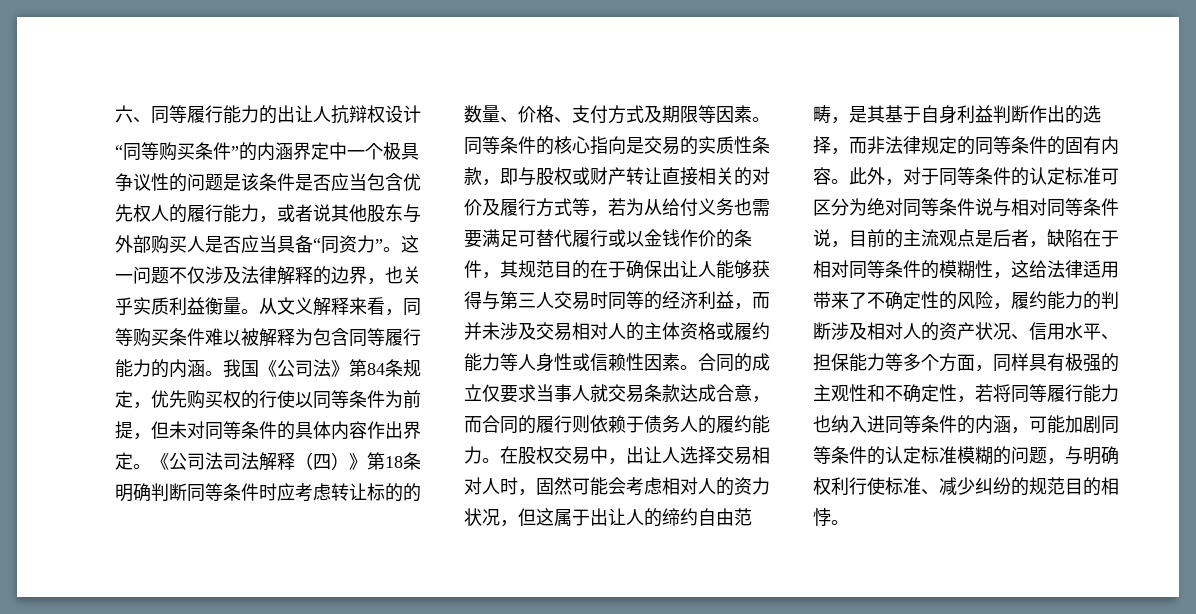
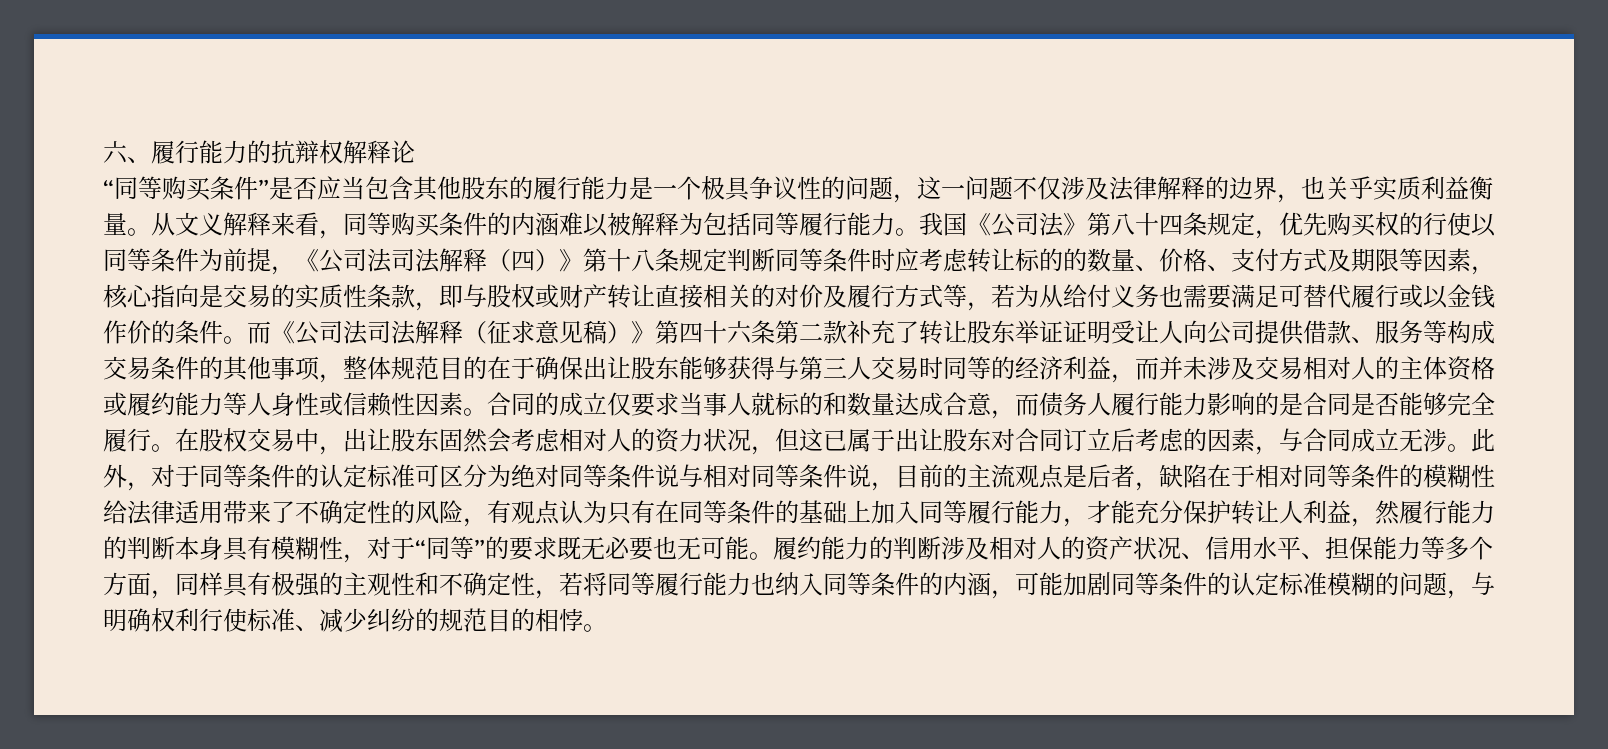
[151,105,421,124] 同等履行能力的出让人抗辩权设计 -> [151,140,415,164] 履行能力的抗辩权解释论
[239,142,347,161] 的内涵界定中 -> [269,176,653,201] 是否应当包含其他股东的履行能力是
[223,173,421,191] [115,204,421,223] [115,235,401,254] 是该条件是否应当包含优先权人的履行能力，或者说其他股东与外部购买人是否应当具备“同资力”。 -> [893,194,917,203] ，
(205, 337) none -> [487,212,559,236] 的内涵
[331,328,421,347] [115,359,205,378] 含同等履行能力的内涵 -> [727,212,895,236] 括同等履行能力
[367,363,385,375] 84 -> [1111,212,1183,236] 八十四
[151,421,421,440] [115,452,151,470] 但未对同等条件的具体内容作出界定。 -> (295, 270) none
[385,452,421,470] [115,483,151,502] 18条明确 -> [607,248,727,272] 十八条规定
[752,117,770,122] [464,136,554,155] 。同等条件的 -> [1471,266,1495,275] ，
[482,260,518,279] ，其 -> [223,320,1495,345] [103,356,391,383] 。而《公司法司法解释（征求意见稿）》第四十六条第二款补充了转让股东举证证明受让人向公司提供借款、服务等构成交易条件的其他事项，整体
[698,261,716,277] 人 -> [631,356,679,380] 股东
[608,384,680,403] 交易条款 -> [775,392,895,416] 标的和数量
[482,415,770,434] [464,446,482,464] 合同的履行则依赖于债务人的履约能力 -> [1039,392,1495,416] [103,428,151,452] 债务人履行能力影响的是合同是否能够完全履行
[662,446,770,465] [464,477,608,496] 人选择交易相对人时，固然可能 -> [391,428,488,453] 股东固然
(554, 517) none -> [823,429,847,451] 已
[626,508,752,527] [813,105,1101,124] [813,136,1119,155] [813,167,831,185] 人的缔约自由范畴，是其基于自身利益判断作出的选择，而非法律规定的同等条件的固有内容 -> [943,428,1447,455] 股东对合同订立后考虑的因素，与合同成立无涉
[993,260,1029,279] ，这 -> (1495, 476) none
(1011, 306) none -> [487,500,1495,527] [103,536,773,563] 有观点认为只有在同等条件的基础上加入同等履行能力，才能充分保护转让人利益，然履行能力的判断本身具有模糊性，对于“同等”的要求既无必要也无可能。
[867,415,885,433] 进 -> (823, 584) none

